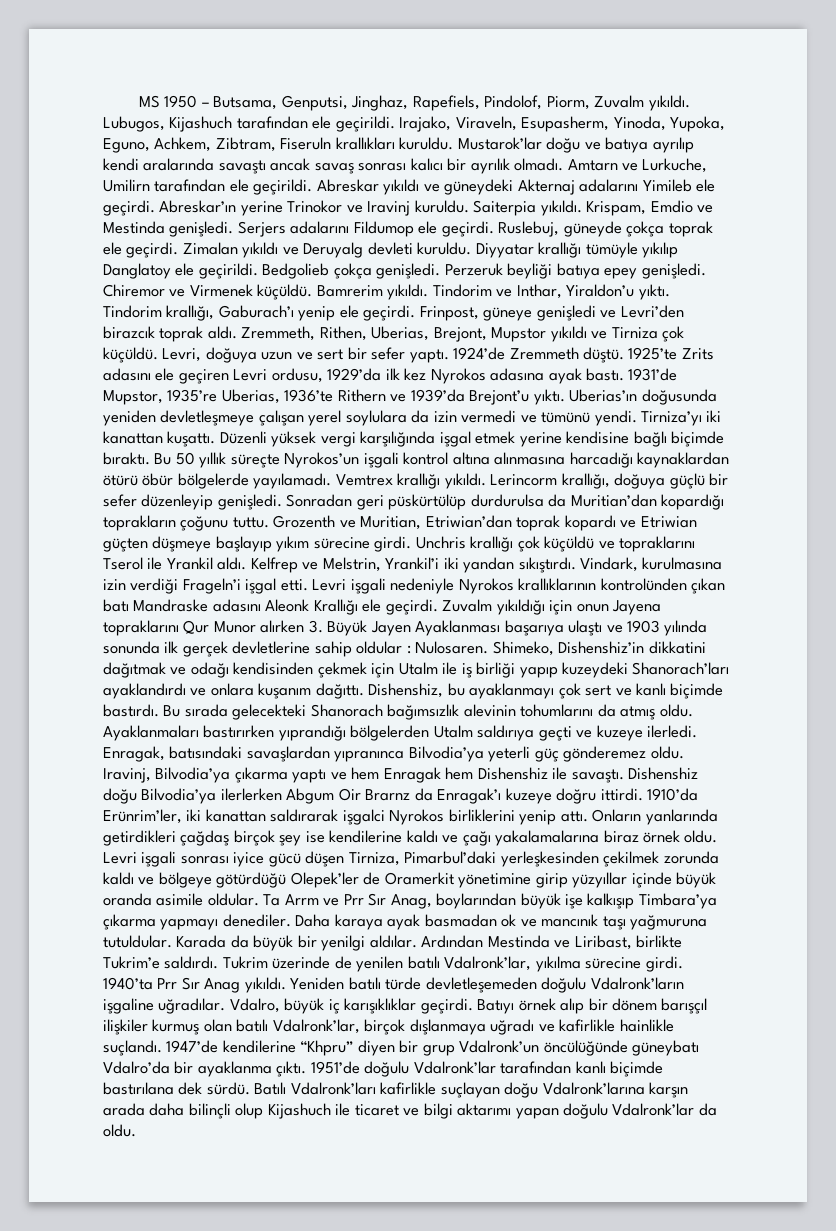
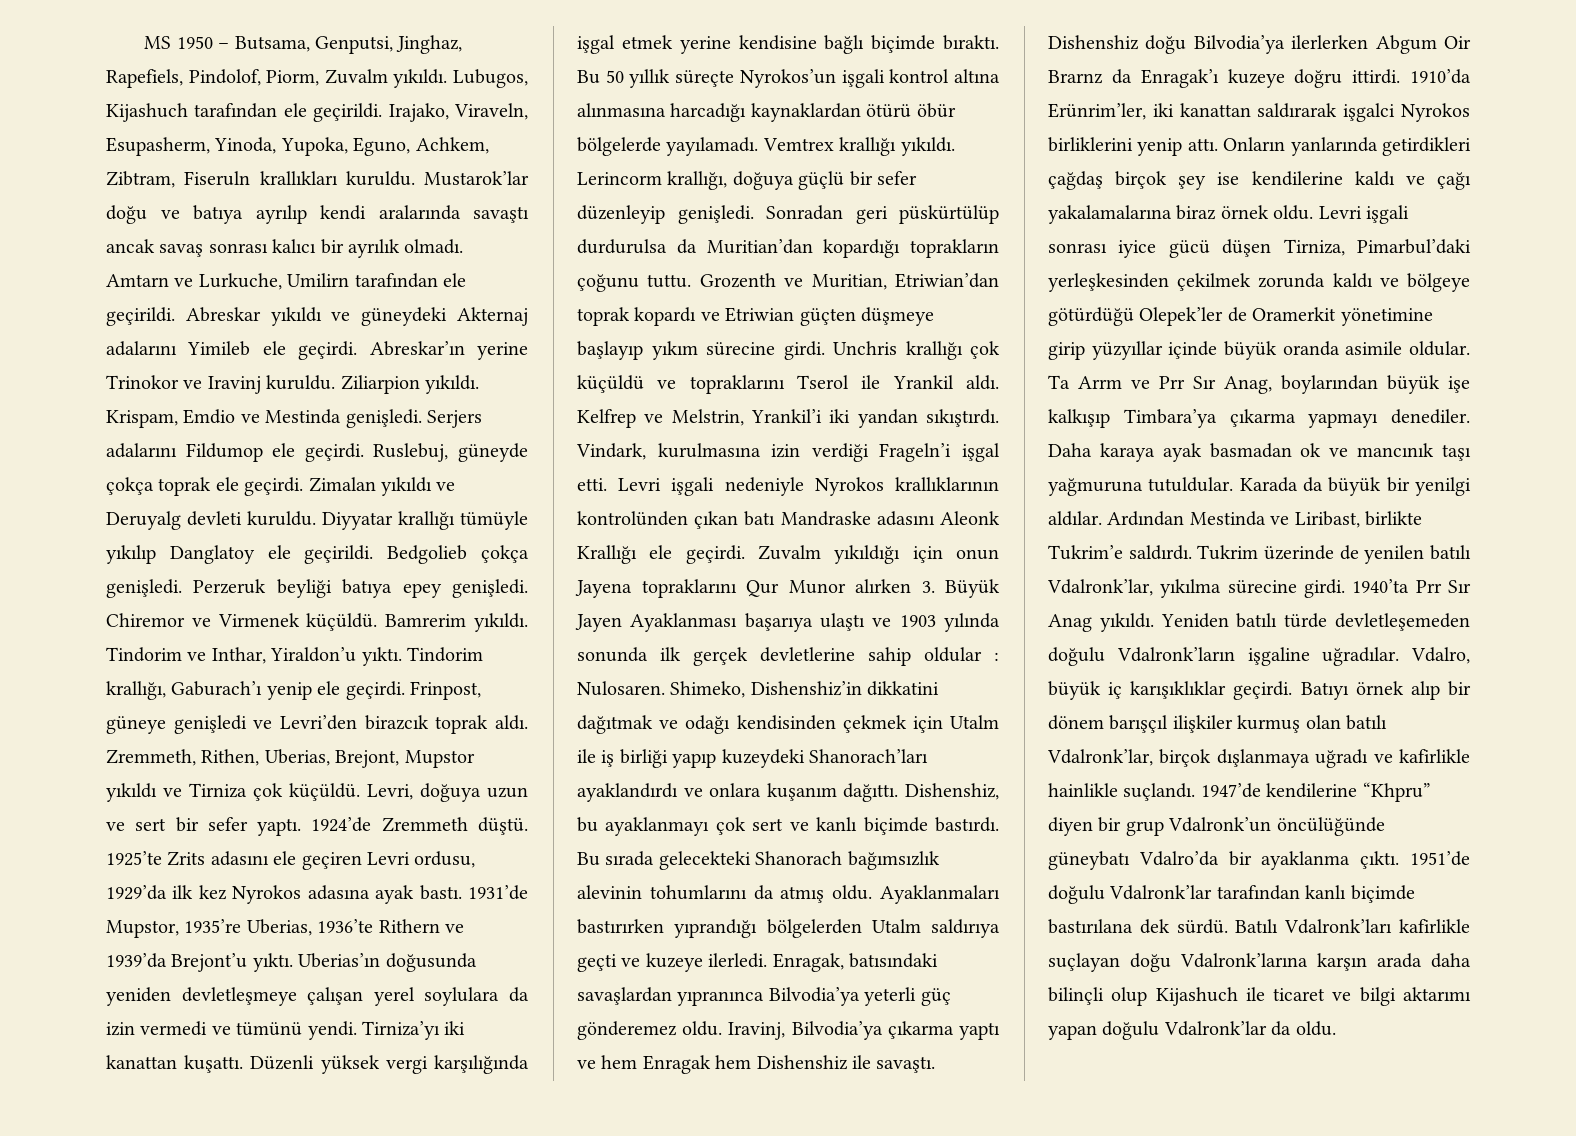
[473,200,537,216] Saiterpia -> [340,375,420,394] Ziliarpion

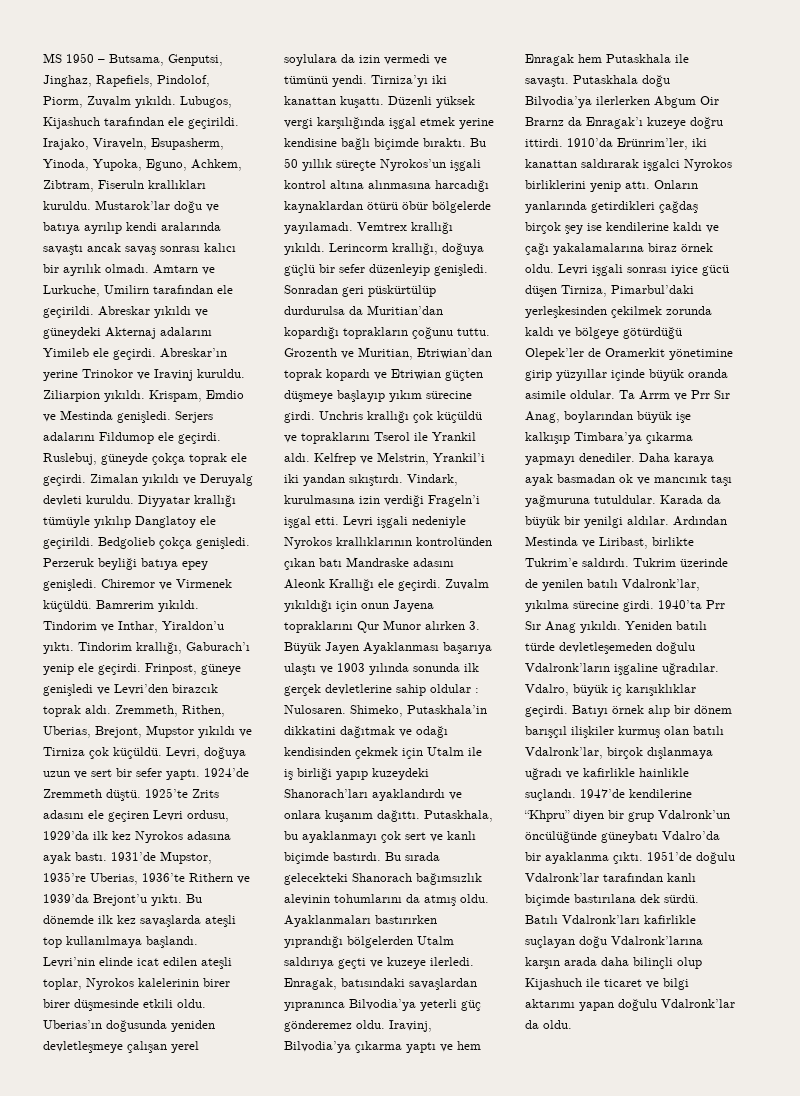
(293, 962) none -> [186,894,202,903] [43,915,236,927] [43,936,198,948] [43,957,232,969] [43,978,230,990] [43,999,206,1011] Bu dönemde ilk kez savaşlarda ateşli top kullanılmaya başlandı. Levri’nin elinde icat edilen ateşli toplar, Nyrokos kalelerinin birer birer düşmesinde etkili oldu.
[750,681,862,696] Dishenshiz’in -> [407,705,487,714] Putaskhala’in
[905,783,999,800] Dishenshiz, -> [424,810,493,822] Putaskhala,
[756,1055,848,1070] Dishenshiz -> [606,54,671,63] Putaskhala
[1048,35,1139,50] Dishenshiz -> [573,75,638,84] Putaskhala

